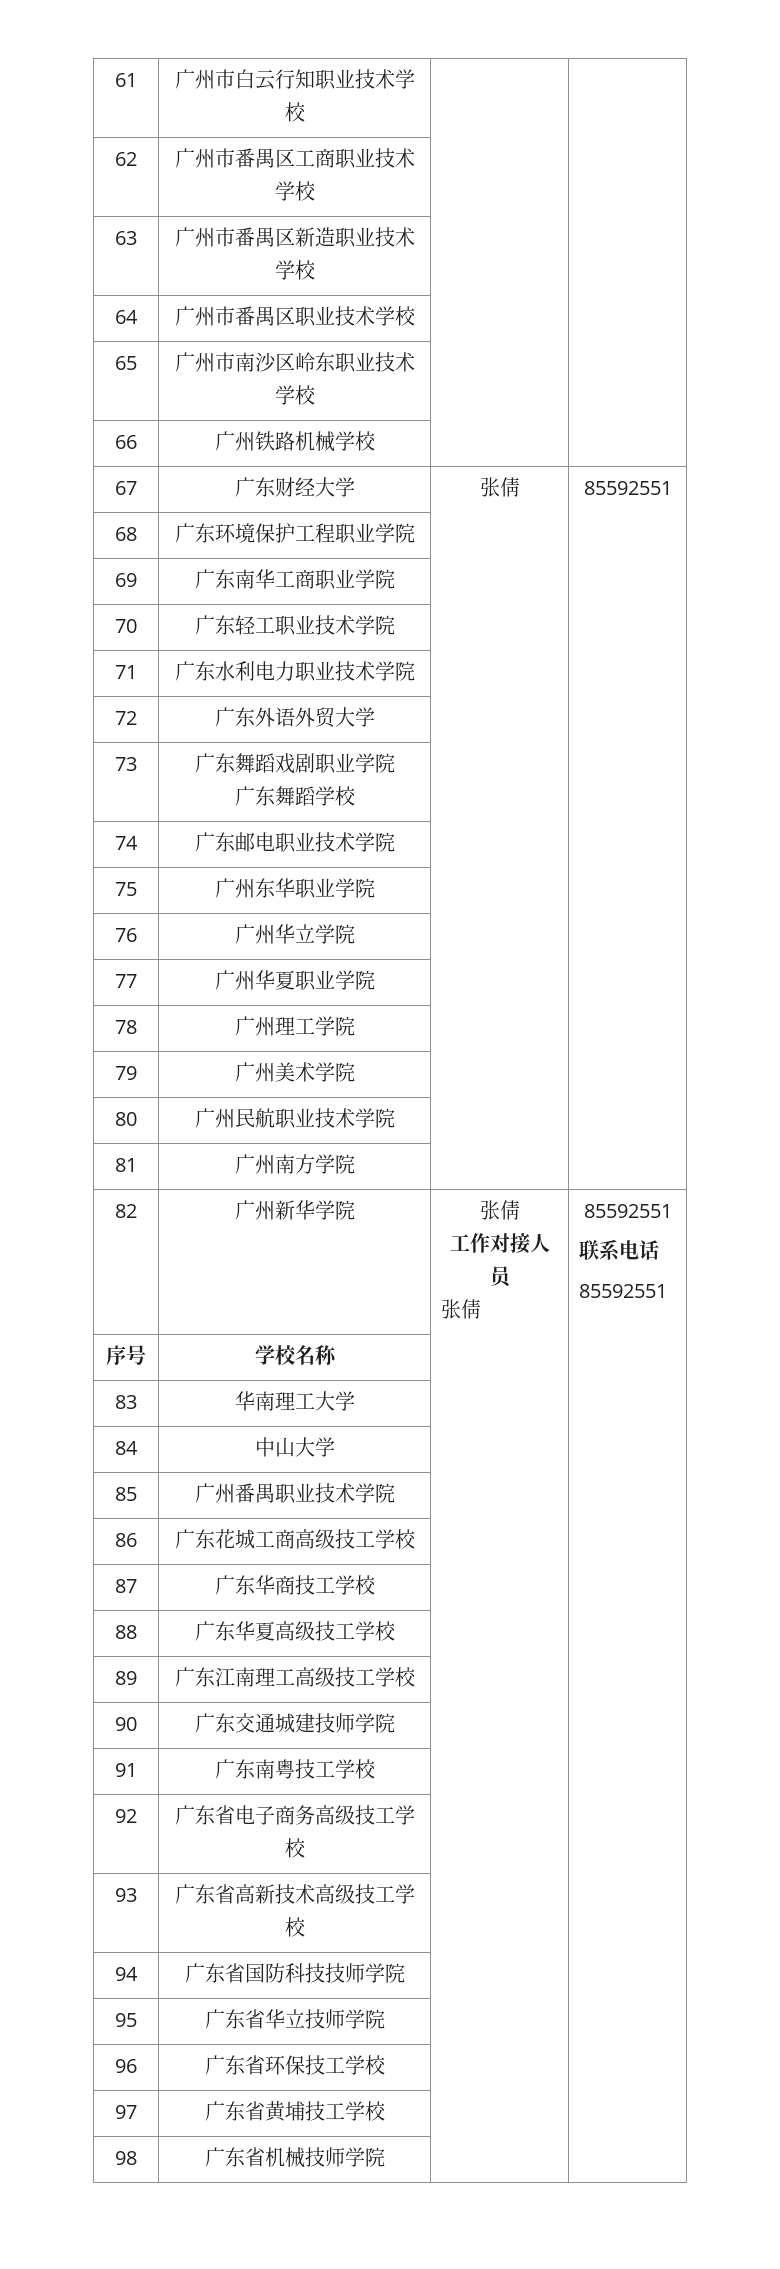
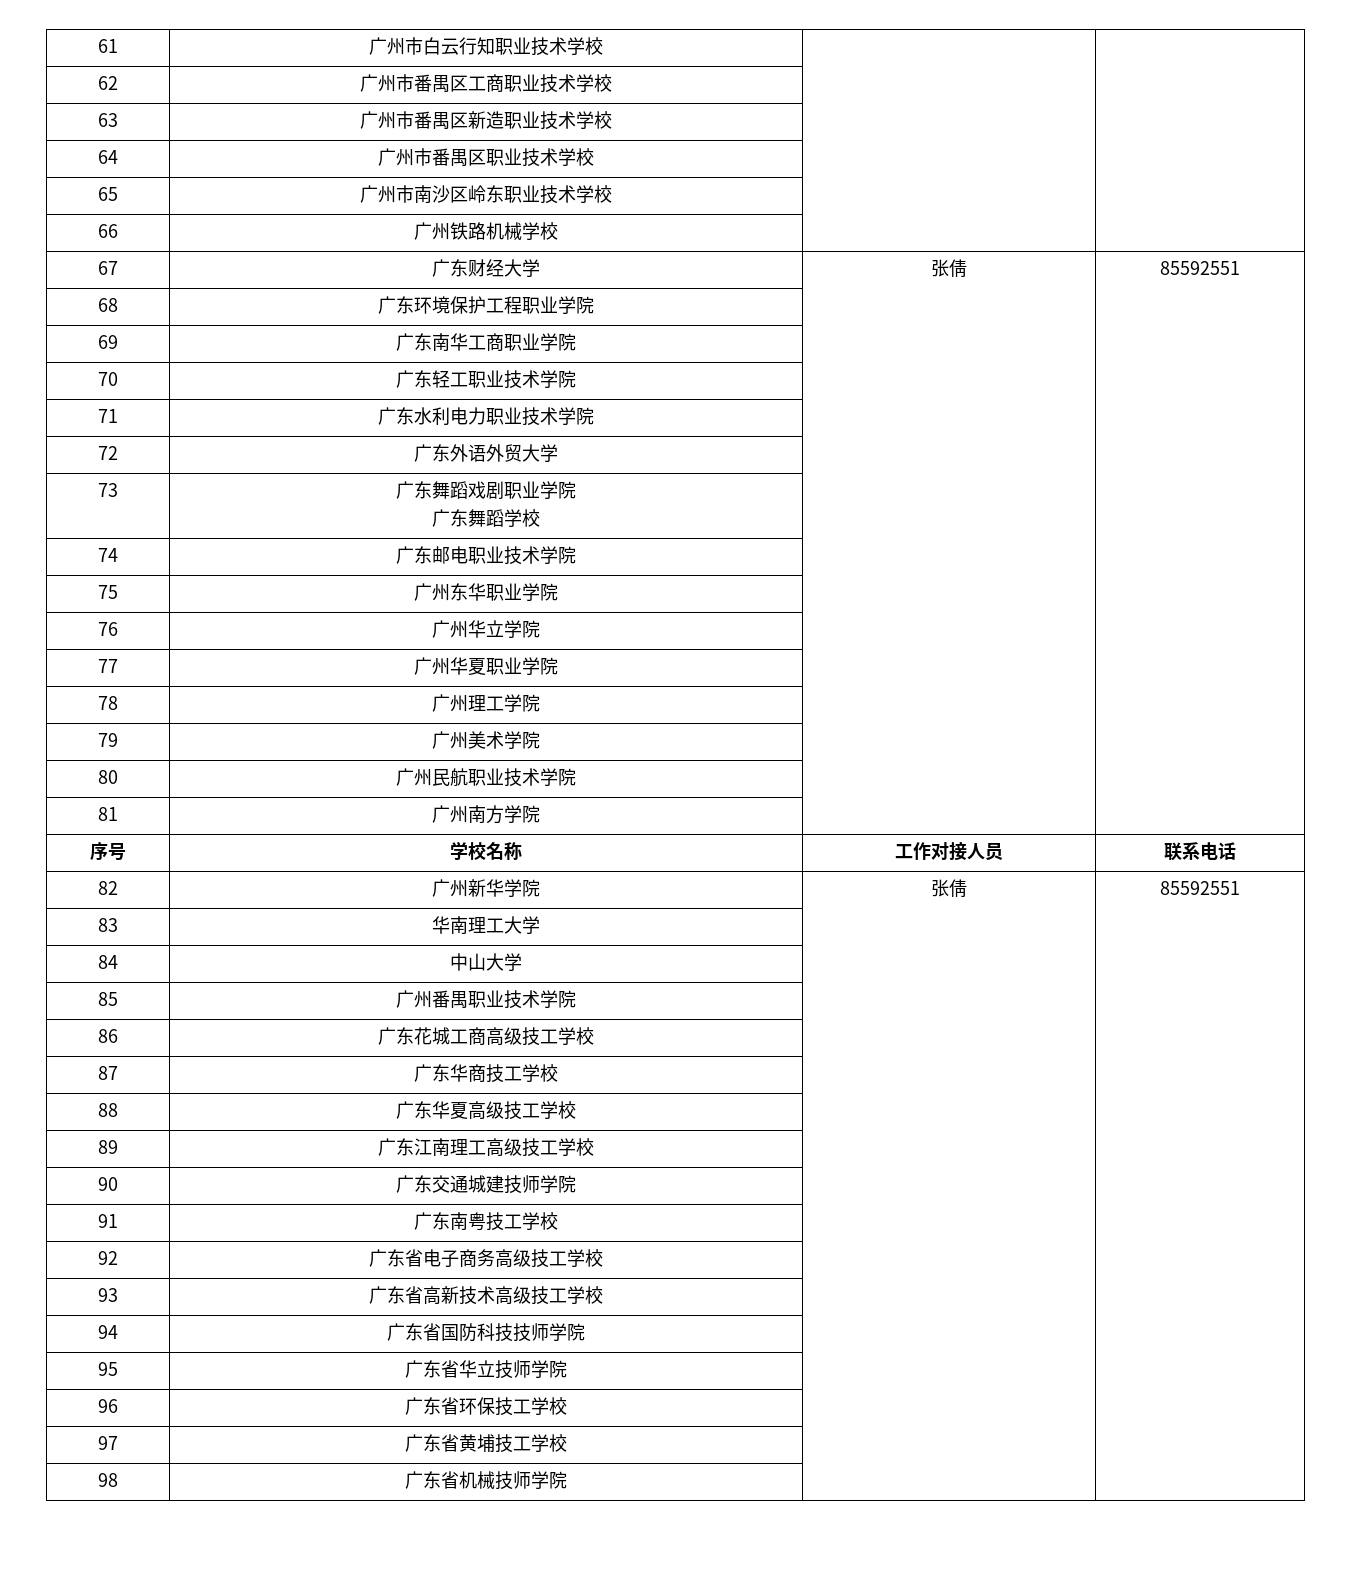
(355, 1164) none -> [90,842,126,861] [450,841,522,861] [895,842,1003,861] [1164,842,1236,861] // 序号 | 学校名称 | 工作对接人员 | 联系电话
[449,1233,550,1254] [489,1266,513,1288] [440,1299,481,1319] [583,1204,672,1218] [578,1239,659,1261] [578,1284,667,1298] [106,1345,146,1365] [254,1345,337,1365] // 工作对接人员 // 张倩 | 85592551 // 联系电话 // 85592551 // 序号 | 学校名称 | | -> [1160,881,1240,895] | 85592551

